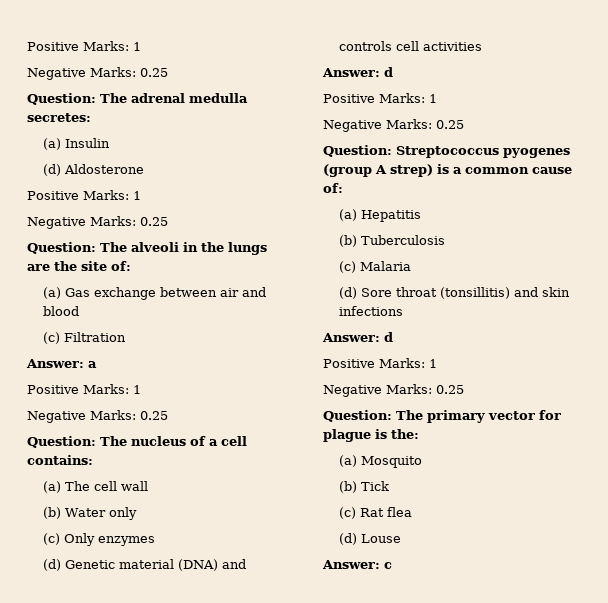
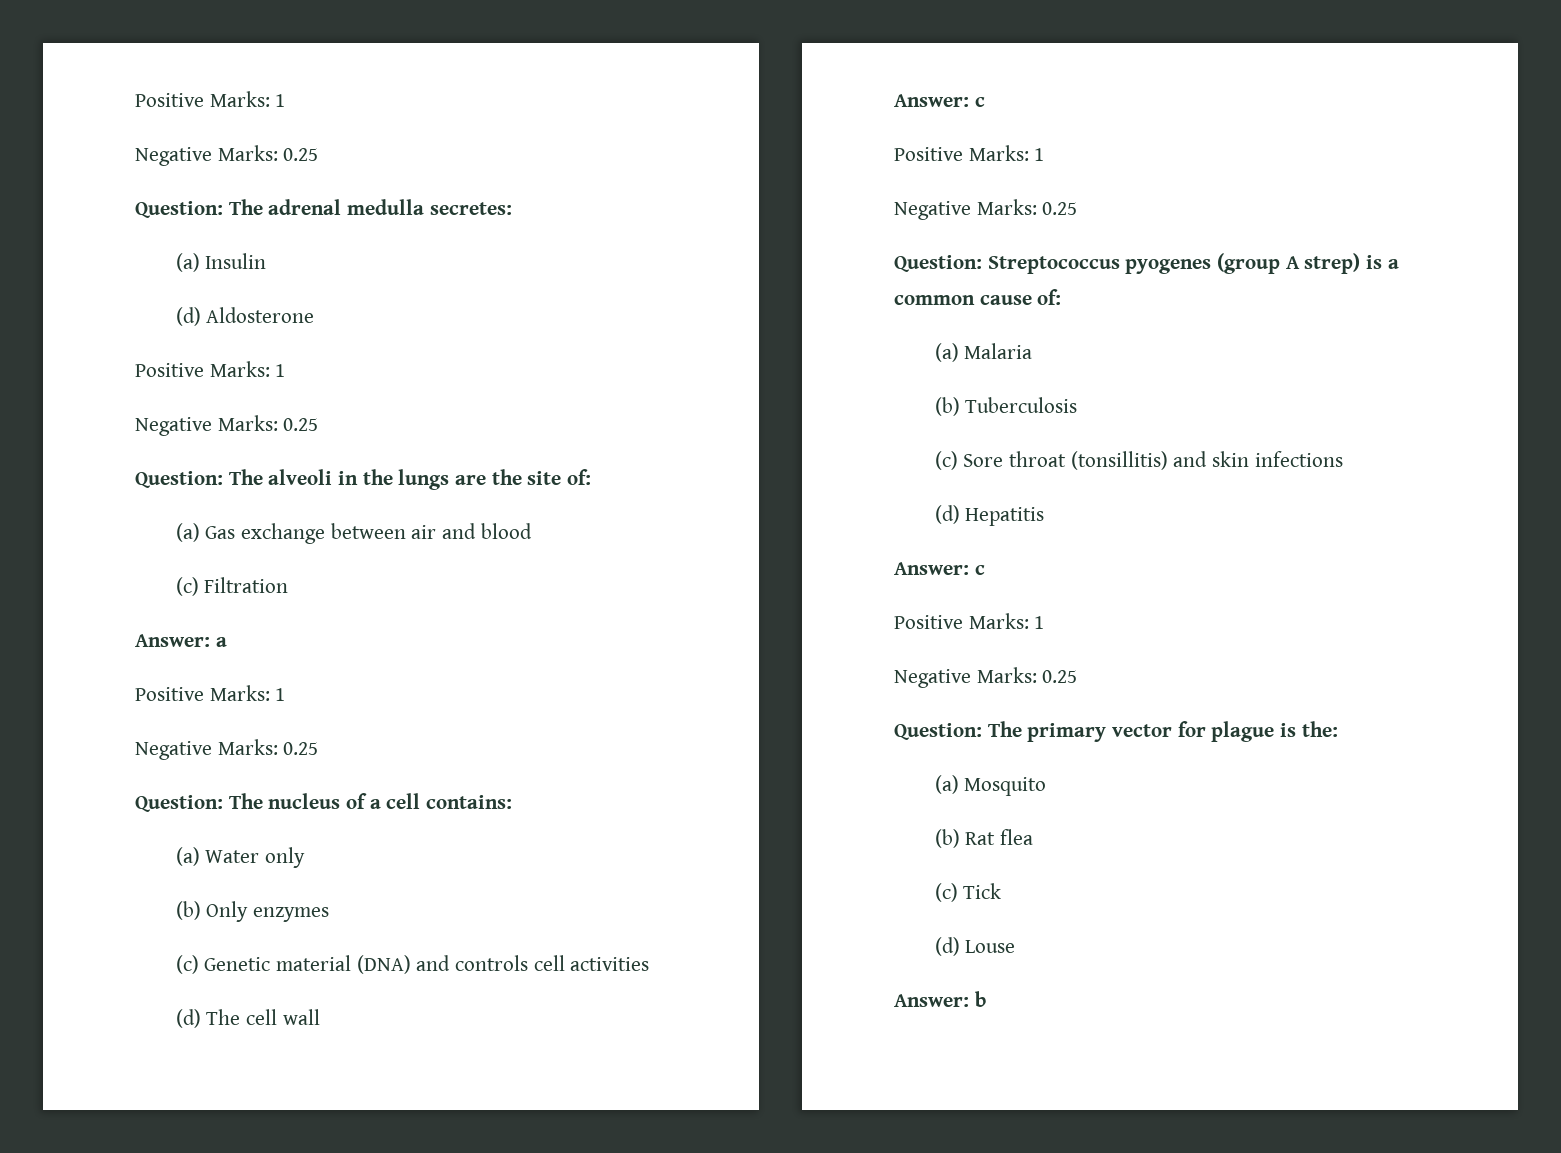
[64,481,148,491] [42,507,61,519] The cell wall // (b) -> (200, 856) none
[42,533,60,545] (c) -> [175,901,201,920] (b)
[42,559,61,571] (d) -> [175,955,199,974] (c)
[322,67,393,77] // Answer: d -> [175,1009,320,1028] [894,94,985,107] // (d) The cell wall // Answer: c
[360,210,421,222] Hepatitis -> [964,343,1033,359] Malaria
[359,261,411,271] [338,287,357,299] Malaria // (d) -> (958, 460) none
[322,332,393,342] // Answer: d -> [934,505,1045,526] [894,562,985,575] // (d) Hepatitis // Answer: c
[360,481,389,491] [338,507,412,519] Tick // (c) Rat flea -> [965,829,1033,845] [934,883,1002,902] Rat flea // (c) Tick
[384,562,392,569] c -> [974,991,986,1007] b

